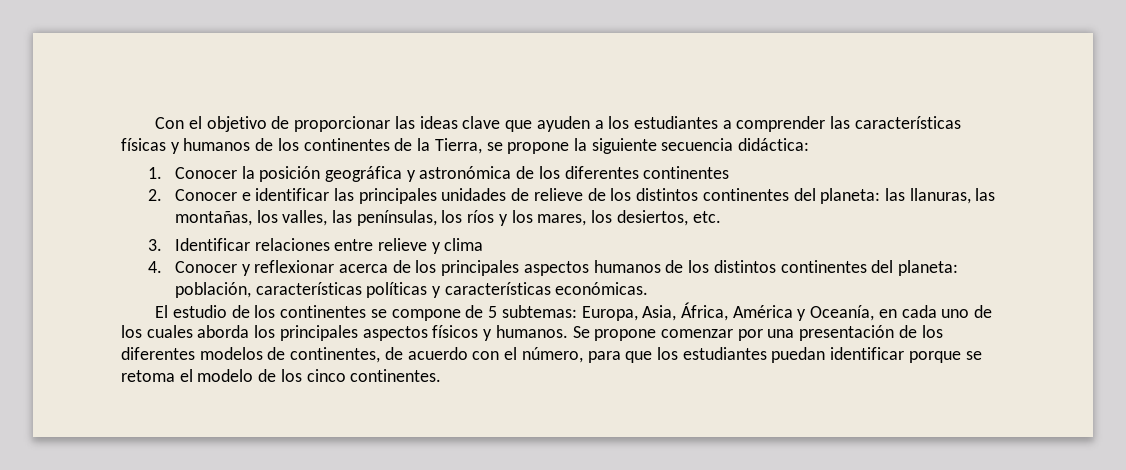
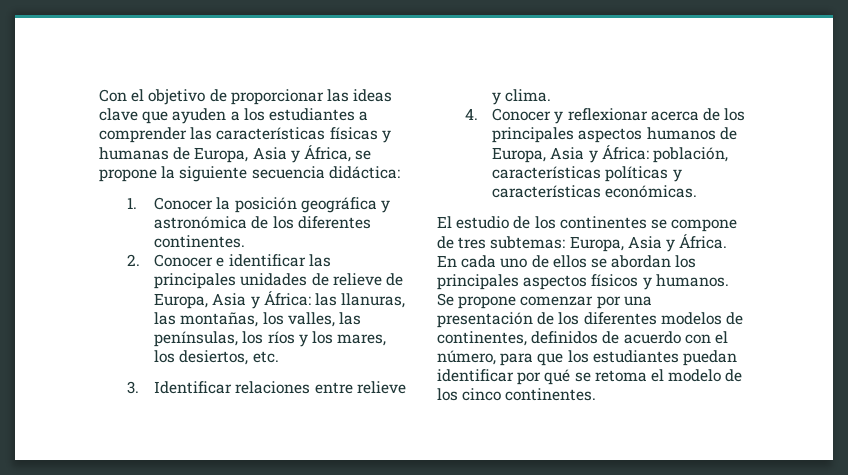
[183,138,482,154] humanos de los continentes de la Tierra, -> [99,145,351,163] humanas de Europa, Asia y África,
[643,166,730,179] continentes -> [154,235,246,248] continentes.
[610,188,881,204] los distintos continentes del planeta: -> [154,291,311,309] Europa, Asia y África:
[444,238,484,251] clima -> [505,89,552,102] clima.
[688,260,958,276] los distintos continentes del planeta: -> [492,145,649,163] Europa, Asia y África:
[488,306,498,318] 5 -> [458,237,487,249] tres
[642,302,993,321] [121,325,250,338] Asia, África, América y Oceanía, en cada uno de los cuales aborda -> [627,234,728,252] [437,255,672,268] Asia y África. En cada uno de ellos se abordan
(381, 355) none -> [531,331,599,344] definidos
[908,351,961,363] porque -> [517,369,571,385] por qué

